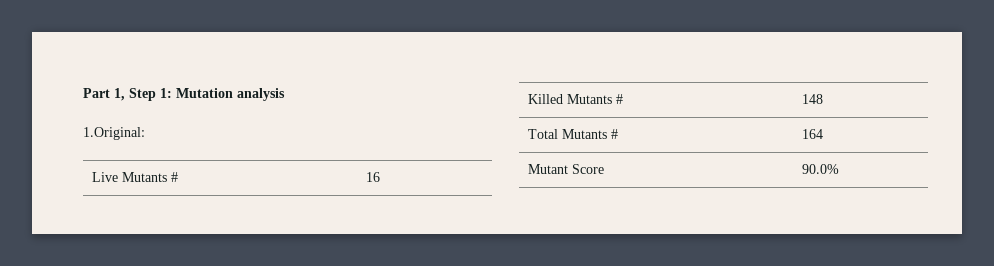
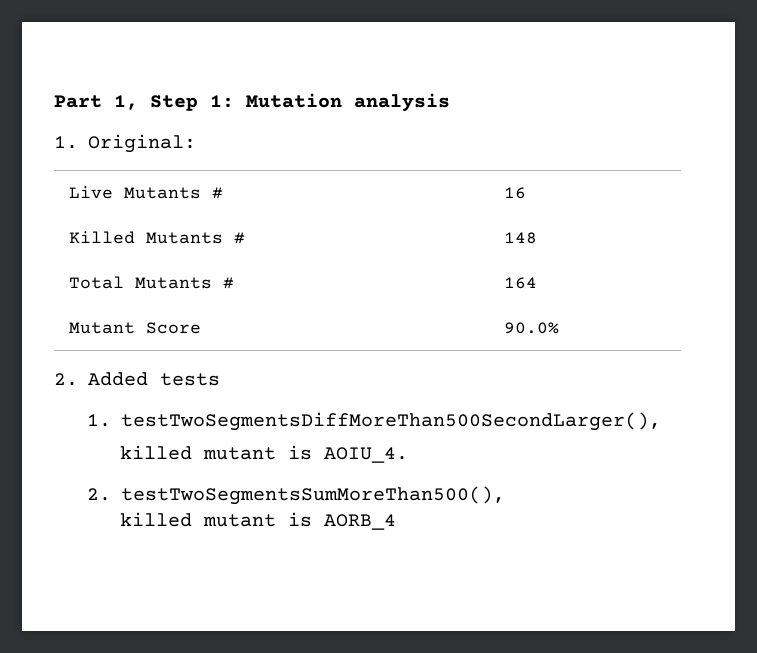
[83,127,145,140] 1.Original: -> [54,134,196,153] 1. Original:
(840, 169) none -> [54,372,220,386] [87,412,662,431] [120,445,409,463] [87,486,506,505] [120,512,397,530] // 2. Added tests // 1. testTwoSegmentsDiffMoreThan500SecondLarger(), // killed mutant is AOIU_4. // 2. testTwoSegmentsSumMoreThan500(), // killed mutant is AORB_4

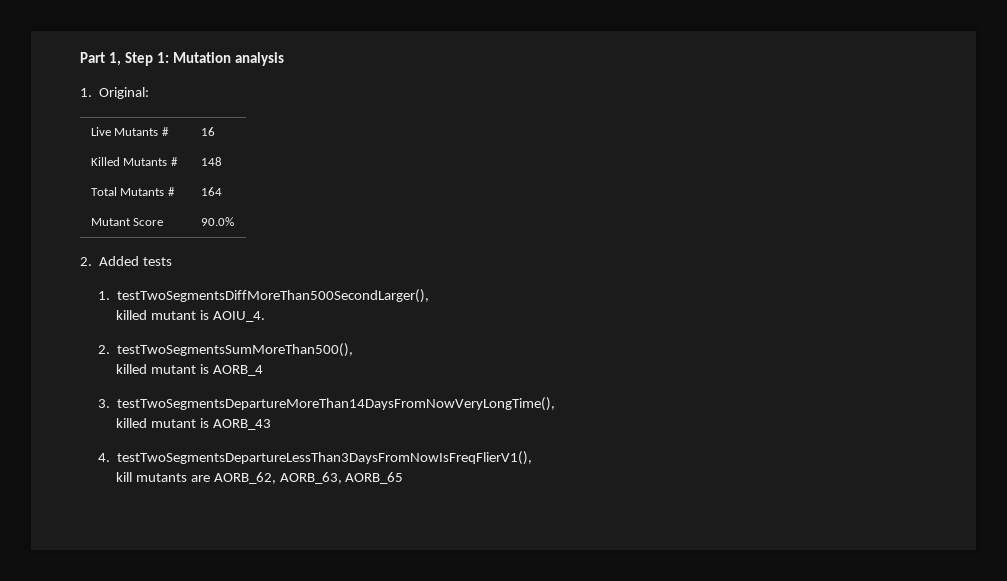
(397, 522) none -> [97,397,556,411] [115,418,271,430] [97,451,533,465] [115,472,404,484] // 3. testTwoSegmentsDepartureMoreThan14DaysFromNowVeryLongTime(), // killed mutant is AORB_43 // 4. testTwoSegmentsDepartureLessThan3DaysFromNowIsFreqFlierV1(), // kill mutants are AORB_62, AORB_63, AORB_65

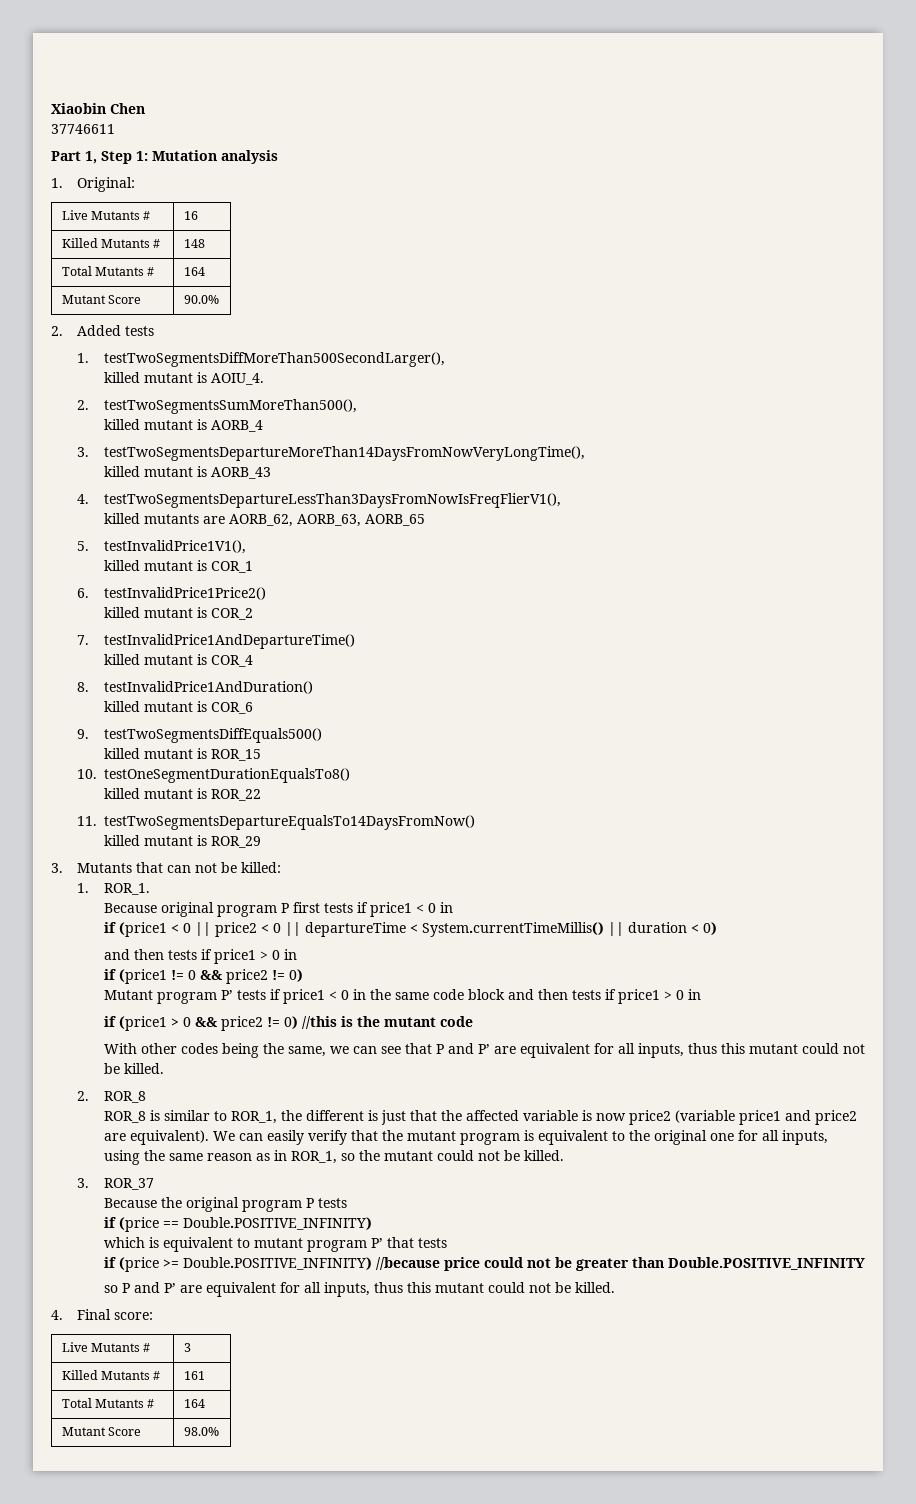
(80, 57) none -> [51,103,145,114] [51,124,115,134] Xiaobin Chen // 37746611 //
[115,472,132,482] kill -> [103,513,140,524] killed
(404, 478) none -> [77,540,246,554] [103,560,253,573] [77,587,266,600] [103,607,253,620] [77,634,355,649] [103,654,253,667] [77,681,313,694] [103,701,253,714] [77,728,322,743] [103,748,261,761] [77,768,351,783] [103,788,261,801] [77,815,476,830] [103,835,261,848] [51,862,282,873] [77,883,150,895] [103,902,453,917] [103,922,717,937] [103,949,297,964] [103,969,303,984] [103,989,701,1004] [103,1016,473,1031] [103,1043,865,1058] [103,1063,164,1074] [77,1091,146,1103] [103,1110,857,1125] [103,1130,828,1145] [103,1150,564,1165] [77,1178,154,1190] [103,1197,347,1212] [103,1217,372,1232] [103,1237,447,1252] [103,1257,865,1272] [103,1282,615,1297] [51,1309,154,1320] [61,1342,151,1352] [183,1343,191,1352] [61,1370,161,1380] [183,1371,205,1380] [61,1398,155,1408] [183,1399,205,1408] [61,1427,141,1436] [183,1427,219,1436] // 5. testInvalidPrice1V1(), // killed mutant is COR_1 // 6. testInvalidPrice1Price2() // killed mutant is COR_2 // 7. testInvalidPrice1AndDepartureTime() // killed mutant is COR_4 // 8. testInvalidPrice1AndDuration() // killed mutant is COR_6 // 9. testTwoSegmentsDiffEquals500() // killed mutant is ROR_15 // 10. testOneSegmentDurationEqualsTo8() // killed mutant is ROR_22 // 11. testTwoSegmentsDepartureEqualsTo14DaysFromNow() // killed mutant is ROR_29 // 3. Mutants that can not be killed: // 1. ROR_1. // Because original program P first tests if price1 < 0 in // if (price1 < 0 || price2 < 0 || departureTime < System.currentTimeMillis() || duration < 0) // and then tests if price1 > 0 in // if (price1 != 0 && price2 != 0) // Mutant program P’ tests if price1 < 0 in the same code block and then tests if price1 > 0 in // if (price1 > 0 && price2 != 0) //this is the mutant code // With other codes being the same, we can see that P and P’ are equivalent for all inputs, thus this mutant could not be killed. // 2. ROR_8 // ROR_8 is similar to ROR_1, the different is just that the affected variable is now price2 (variable price1 and price2 are equivalent). We can easily verify that the mutant program is equivalent to the original one for all inputs, using the same reason as in ROR_1, so the mutant could not be killed. // 3. ROR_37 // Because the original program P tests // if (price == Double.POSITIVE_INFINITY) // which is equivalent to mutant program P’ that tests // if (price >= Double.POSITIVE_INFINITY) //because price could not be greater than Double.POSITIVE_INFINITY // so P and P’ are equivalent for all inputs, thus this mutant could not be killed. // 4. Final score: // Live Mutants # | 3 // Killed Mutants # | 161 // Total Mutants # | 164 // Mutant Score | 98.0%

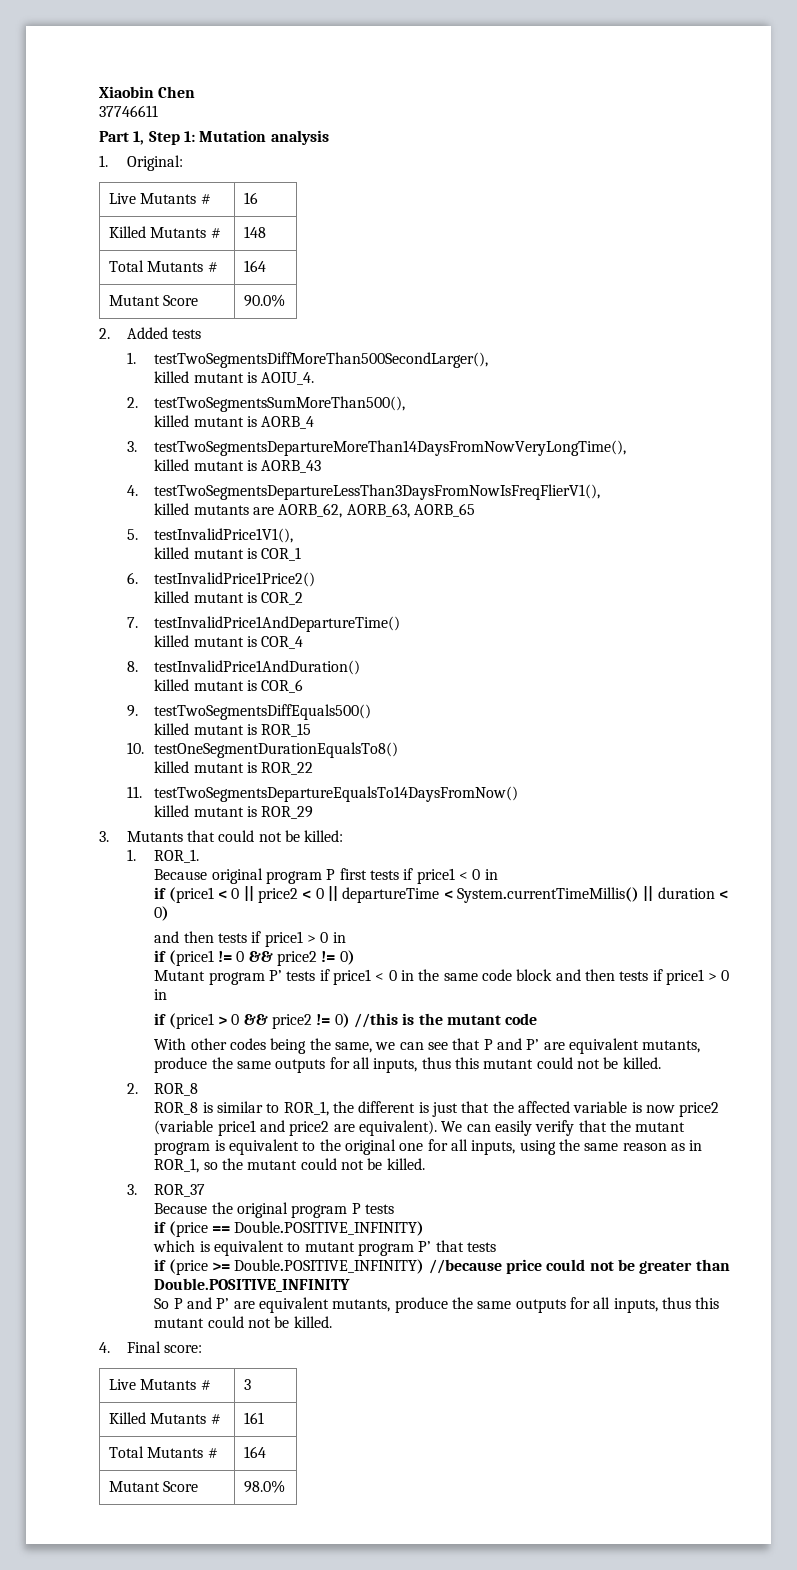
[167,865,192,873] can -> [218,830,255,842] could
(590, 1050) none -> [642,1040,701,1053] [154,1057,326,1073] mutants, produce the same outputs
[103,1282,276,1297] so P and P’ are equivalent -> [154,1297,566,1313] So P and P’ are equivalent mutants, produce the same outputs

